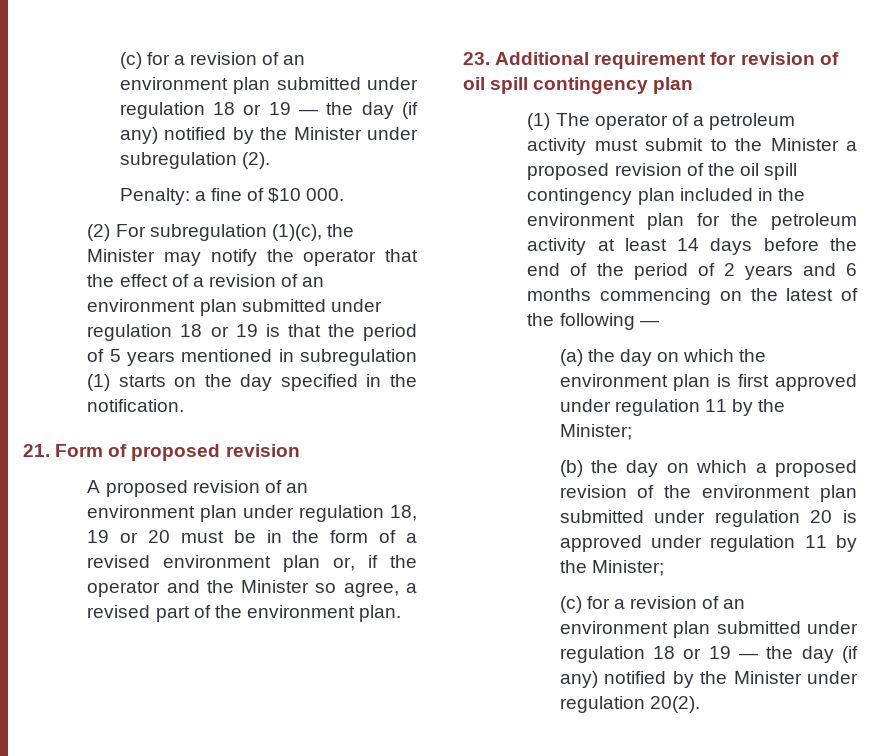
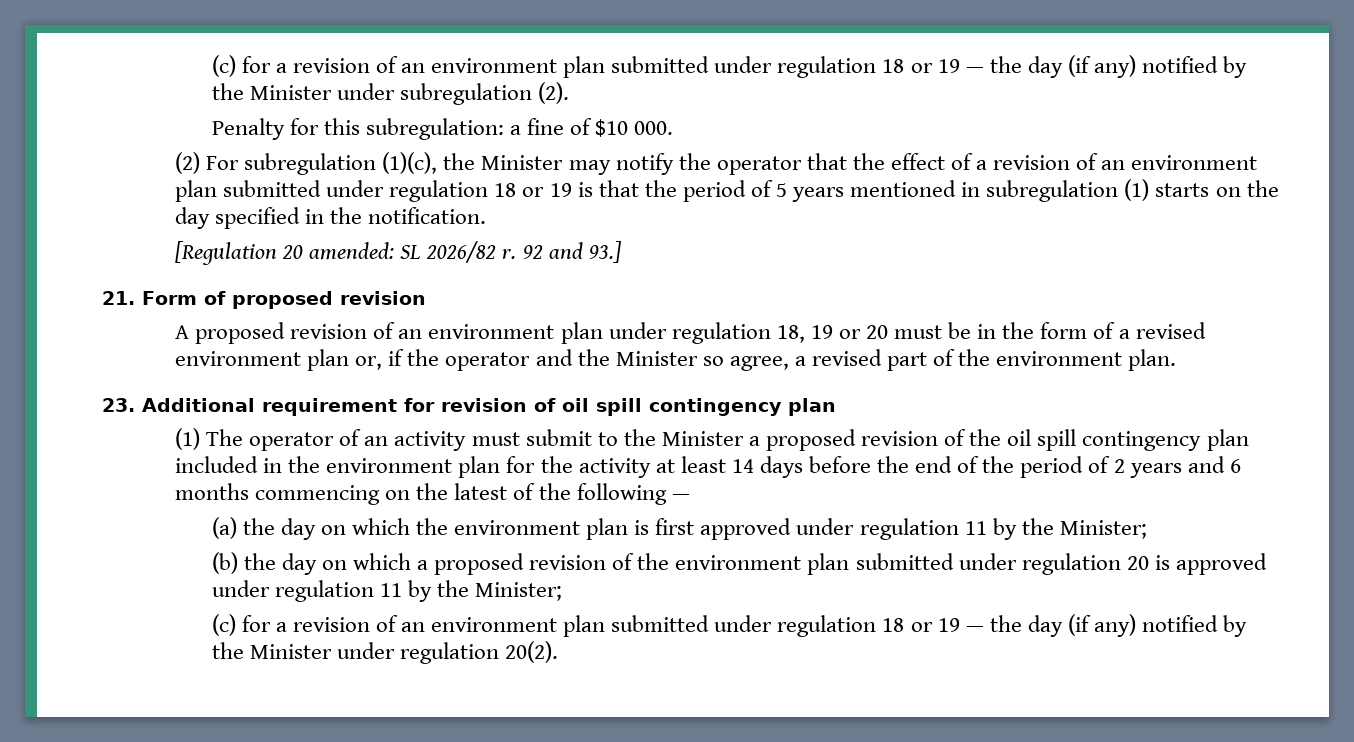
[119,188,190,205] Penalty: -> [211,118,504,140] Penalty for this subregulation:
(185, 405) none -> [175,241,622,265] // [Regulation 20 amended: SL 2026/82 r. 92 and 93.]
[692,113,796,130] a petroleum -> [364,436,389,446] an
[771,213,857,230] petroleum -> (573, 464) none

